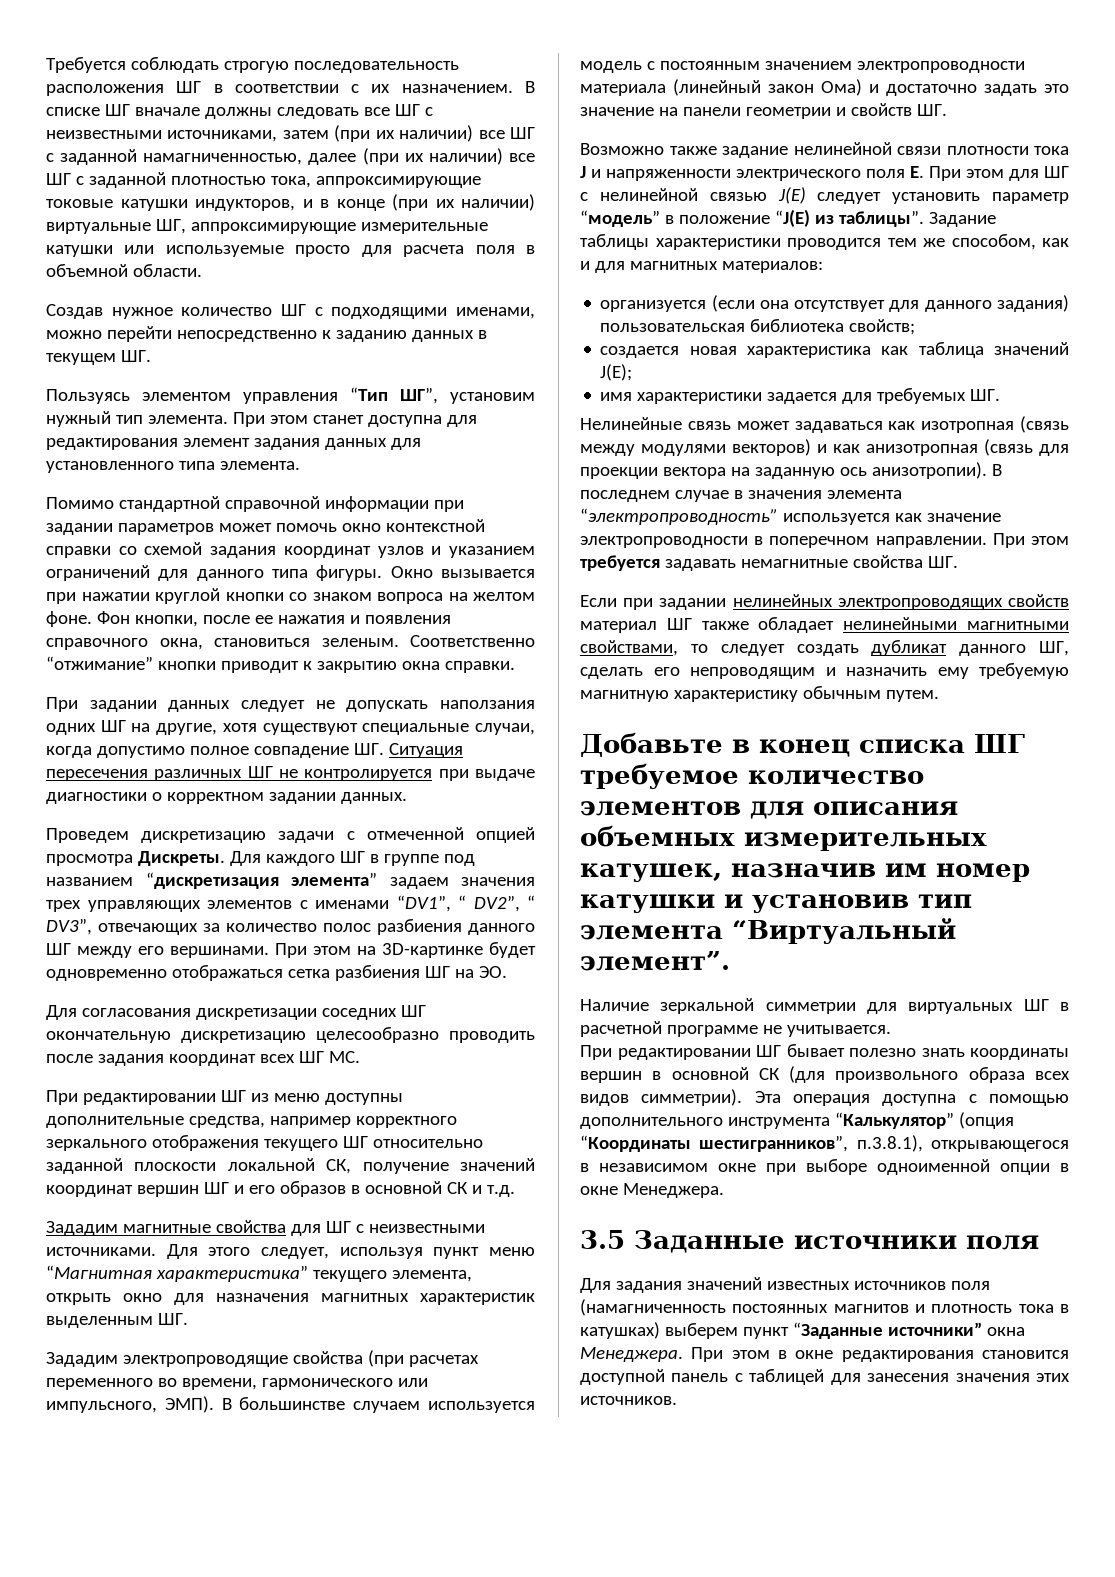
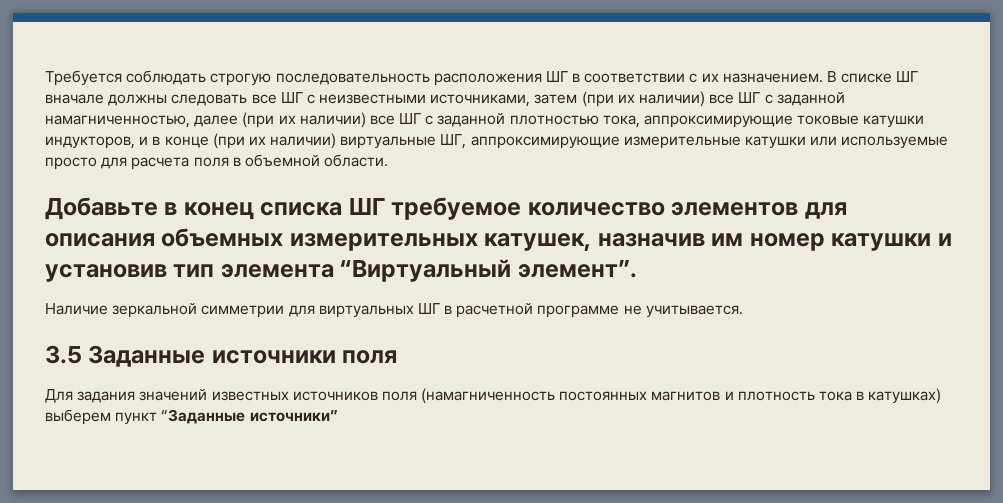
[46,304,535,319] [46,326,487,342] [46,350,151,365] [46,387,535,404] [46,411,477,427] [46,438,421,450] [46,461,300,473] [46,496,464,512] [46,519,485,535] [46,542,535,558] [46,565,535,581] [46,588,535,604] [46,611,451,627] [46,635,535,650] [46,656,515,673] [46,697,535,712] [46,720,535,735] [46,743,463,758] [46,766,535,781] [46,792,407,804] [46,827,535,843] [46,851,475,866] [46,872,535,889] [46,895,535,912] [46,918,535,935] [46,942,536,958] [46,965,507,981] [46,1005,426,1020] [46,1027,535,1043] [46,1051,360,1066] [46,1090,403,1105] [46,1116,457,1128] [46,1135,483,1151] [46,1158,535,1174] [46,1181,515,1197] [46,1220,485,1236] [46,1244,535,1259] [46,1265,472,1282] [46,1293,535,1305] [46,1313,188,1328] [46,1350,479,1367] [46,1378,428,1390] [46,1396,535,1413] [580,61,1025,73] [580,79,1069,96] [580,103,947,119] [580,142,1069,158] [580,166,1069,181] [580,187,1069,204] [580,209,996,227] [580,234,1069,250] [580,261,823,273] [600,295,1069,312] [600,319,916,335] [600,342,1069,358] [600,364,633,381] [600,388,1001,404] [580,416,1069,433] [580,439,1069,456] [580,462,1002,479] [580,490,902,502] [580,508,1001,525] [580,533,1069,548] [580,555,958,571] [580,594,1069,610] [580,617,1069,633] [580,640,1069,656] [580,663,1069,679] [580,686,939,702] // Создав нужное количество ШГ с подходящими именами, можно перейти непосредственно к заданию данных в текущем ШГ. // Пользуясь элементом управления “Тип ШГ”, установим нужный тип элемента. При этом станет доступна для редактирования элемент задания данных для установленного типа элемента. // Помимо стандартной справочной информации при задании параметров может помочь окно контекстной справки со схемой задания координат узлов и указанием ограничений для данного типа фигуры. Окно вызывается при нажатии круглой кнопки со знаком вопроса на желтом фоне. Фон кнопки, после ее нажатия и появления справочного окна, становиться зеленым. Соответственно “отжимание” кнопки приводит к закрытию окна справки. // При задании данных следует не допускать наползания одних ШГ на другие, хотя существуют специальные случаи, когда допустимо полное совпадение ШГ. Ситуация пересечения различных ШГ не контролируется при выдаче диагностики о корректном задании данных. // Проведем дискретизацию задачи с отмеченной опцией просмотра Дискреты. Для каждого ШГ в группе под названием “дискретизация элемента” задаем значения трех управляющих элементов с именами “DV1”, “ DV2”, “ DV3”, отвечающих за количество полос разбиения данного ШГ между его вершинами. При этом на 3D-картинке будет одновременно отображаться сетка разбиения ШГ на ЭО. // Для согласования дискретизации соседних ШГ окончательную дискретизацию целесообразно проводить после задания координат всех ШГ МС. // При редактировании ШГ из меню доступны дополнительные средства, например корректного зеркального отображения текущего ШГ относительно заданной плоскости локальной СК, получение значений координат вершин ШГ и его образов в основной СК и т.д. // Зададим магнитные свойства для ШГ с неизвестными источниками. Для этого следует, используя пункт меню “Магнитная характеристика” текущего элемента, открыть окно для назначения магнитных характеристик выделенным ШГ. // Зададим электропроводящие свойства (при расчетах переменного во времени, гармонического или импульсного, ЭМП). В большинстве случаем используется модель с постоянным значением электропроводности материала (линейный закон Ома) и достаточно задать это значение на панели геометрии и свойств ШГ. // Возможно также задание нелинейной связи плотности тока J и напряженности электрического поля E. При этом для ШГ с нелинейной связью J(E) следует установить параметр “модель” в положение “J(E) из таблицы”. Задание таблицы характеристики проводится тем же способом, как и для магнитных материалов: // организуется (если она отсутствует для данного задания) пользовательская библиотека свойств; // создается новая характеристика как таблица значений J(E); // имя характеристики задается для требуемых ШГ. // Нелинейные связь может задаваться как изотропная (связь между модулями векторов) и как анизотропная (связь для проекции вектора на заданную ось анизотропии). В последнем случае в значения элемента “электропроводность” используется как значение электропроводности в поперечном направлении. При этом требуется задавать немагнитные свойства ШГ. // Если при задании нелинейных электропроводящих свойств материал ШГ также обладает нелинейными магнитными свойствами, то следует создать дубликат данного ШГ, сделать его непроводящим и назначить ему требуемую магнитную характеристику обычным путем. -> (389, 160) none
[580,1044,1069,1060] [580,1066,1070,1083] [580,1089,1069,1106] [580,1112,1014,1129] [580,1135,1069,1152] [580,1159,1069,1175] [580,1183,724,1198] // При редактировании ШГ бывает полезно знать координаты вершин в основной СК (для произвольного образа всех видов симметрии). Эта операция доступна с помощью дополнительного инструмента “Калькулятор” (опция “Координаты шестигранников”, п.3.8.1), открывающегося в независимом окне при выборе одноименной опции в окне Менеджера. -> (743, 311) none
[986,1327,1025,1336] [580,1347,1069,1362] [580,1369,1070,1385] [580,1396,677,1405] окна Менеджера. При этом в окне редактирования становится доступной панель с таблицей для занесения значения этих источников. -> (338, 416) none

